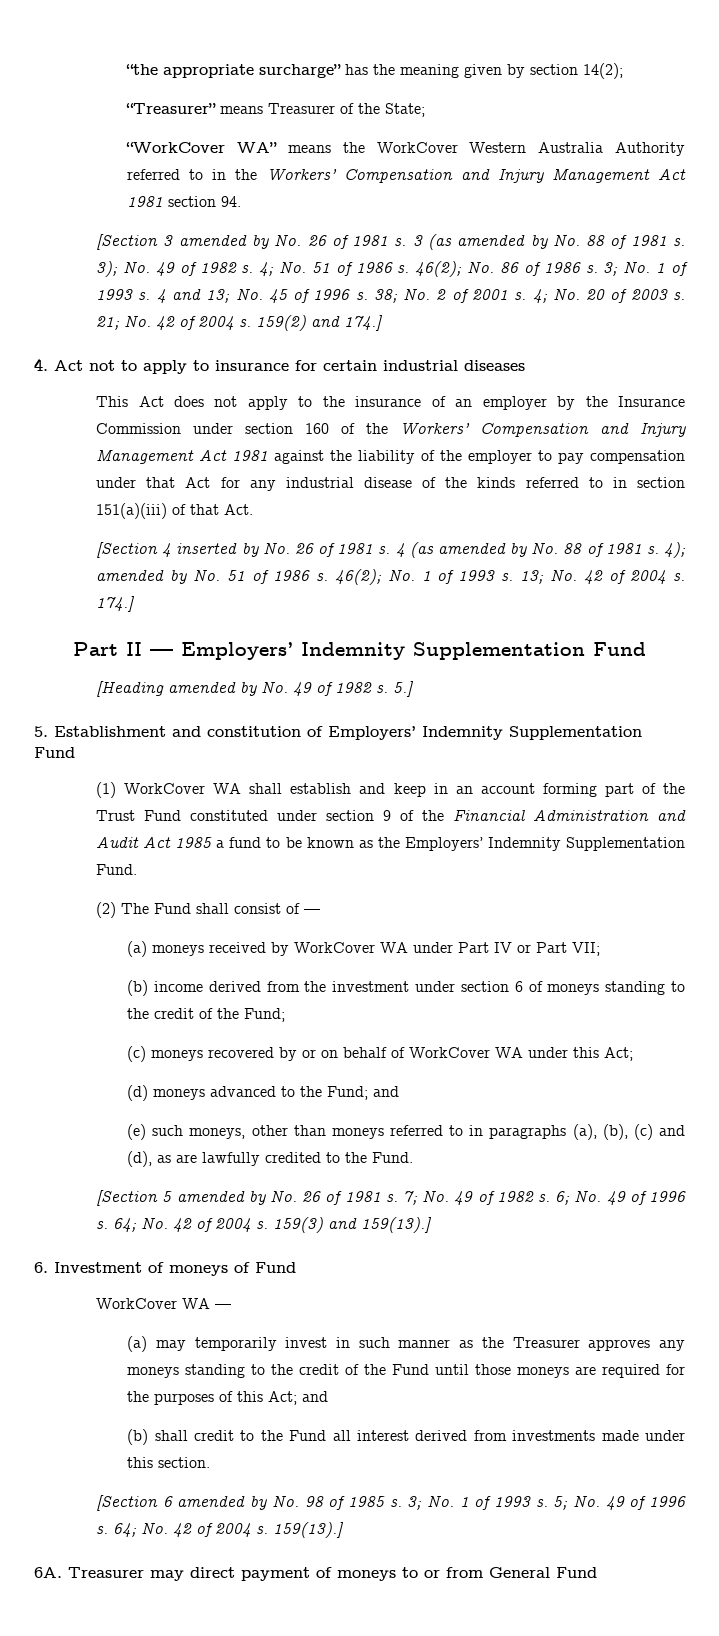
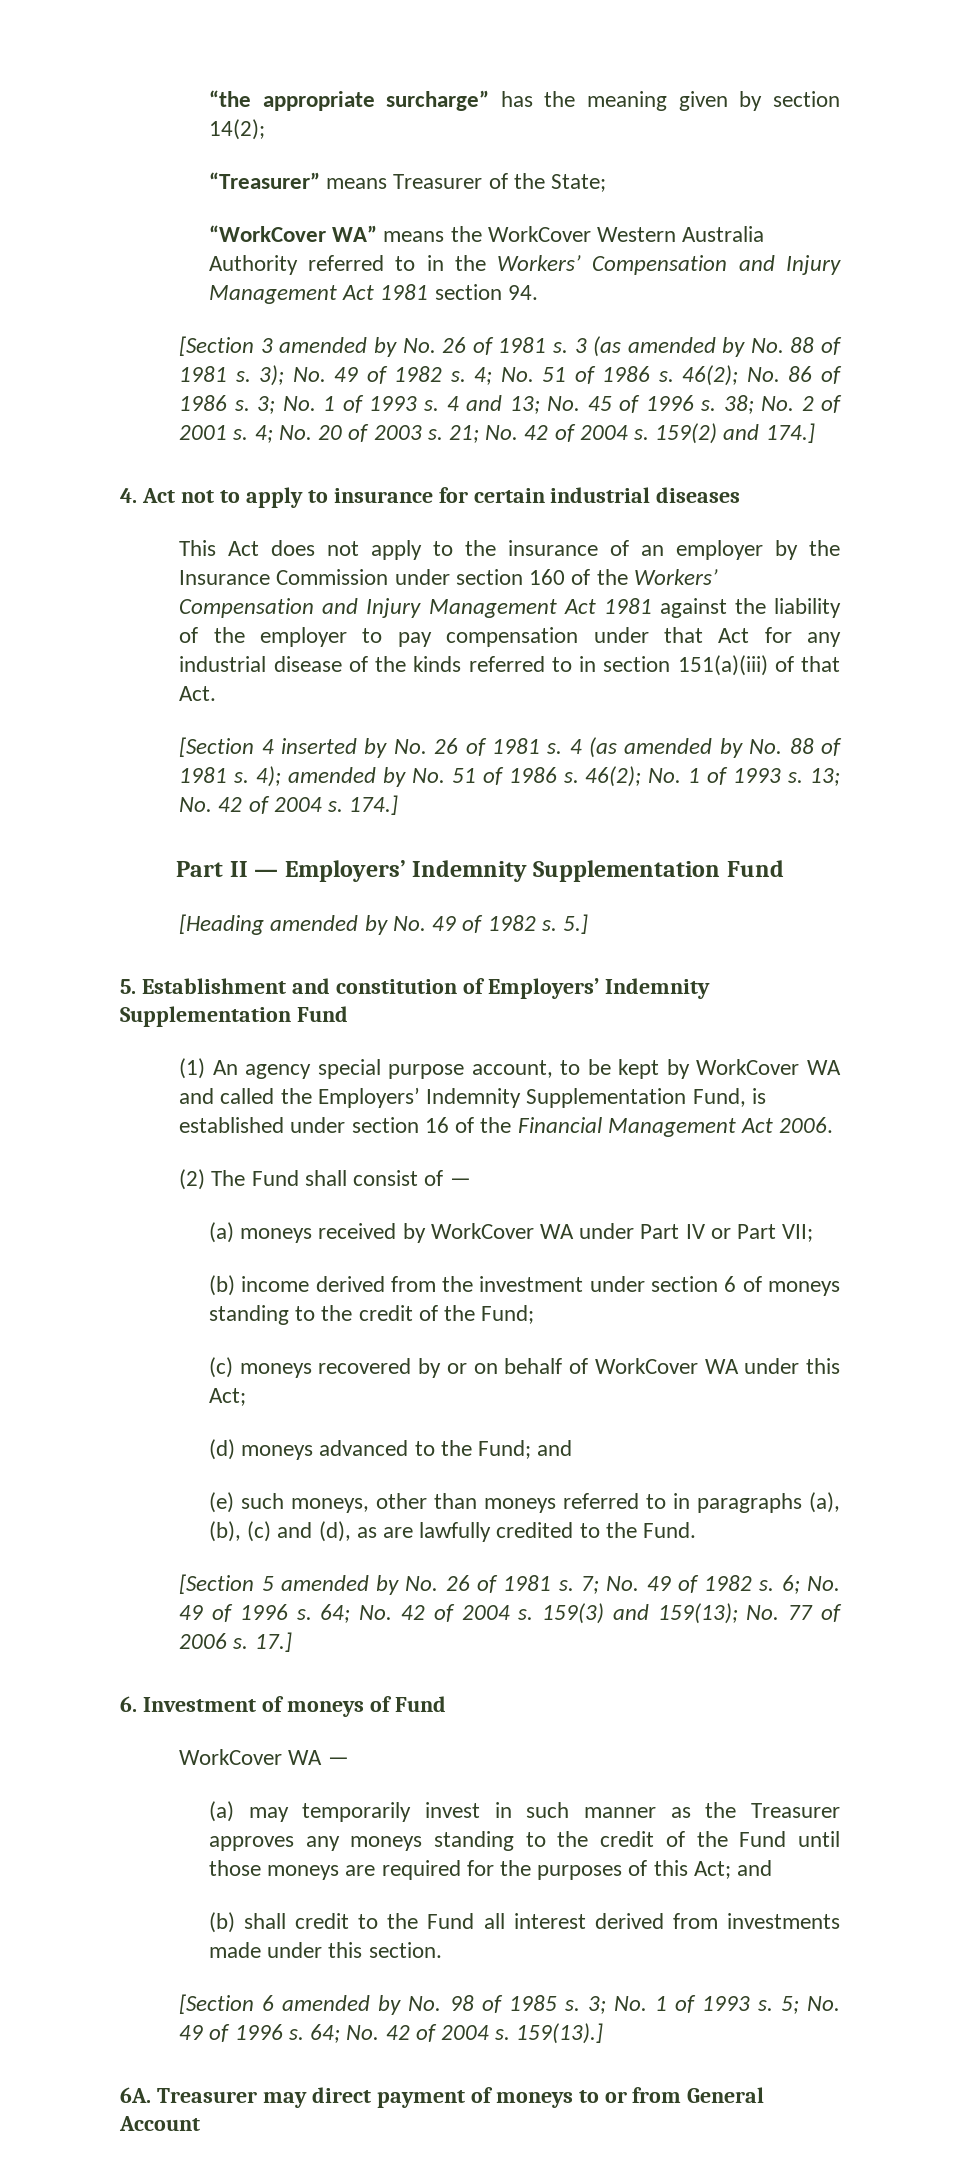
[124,783,685,797] [96,810,686,821] [96,837,685,851] [96,864,138,875] WorkCover WA shall establish and keep in an account forming part of the Trust Fund constituted under section 9 of the Financial Administration and Audit Act 1985 a fund to be known as the Employers’ Indemnity Supplementation Fund. -> [212,1059,841,1079] [179,1087,766,1108] [179,1117,834,1137] An agency special purpose account, to be kept by WorkCover WA and called the Employers’ Indemnity Supplementation Fund, is established under section 16 of the Financial Management Act 2006.
[361,1217,433,1233] 159(13).] -> [657,1603,842,1624] [179,1632,292,1652] 159(13); No. 77 of 2006 s. 17.]
[556,1567,597,1578] Fund -> [119,2116,200,2131] Account

